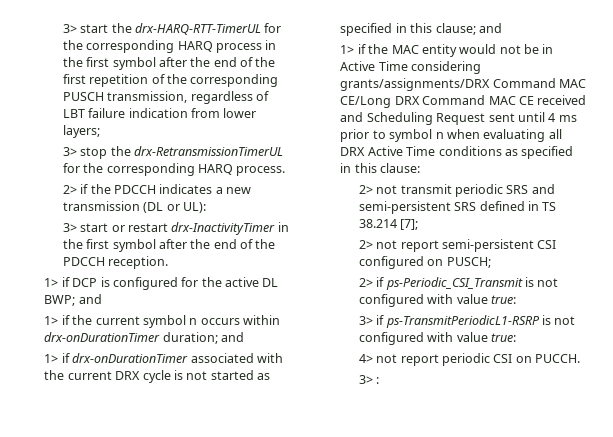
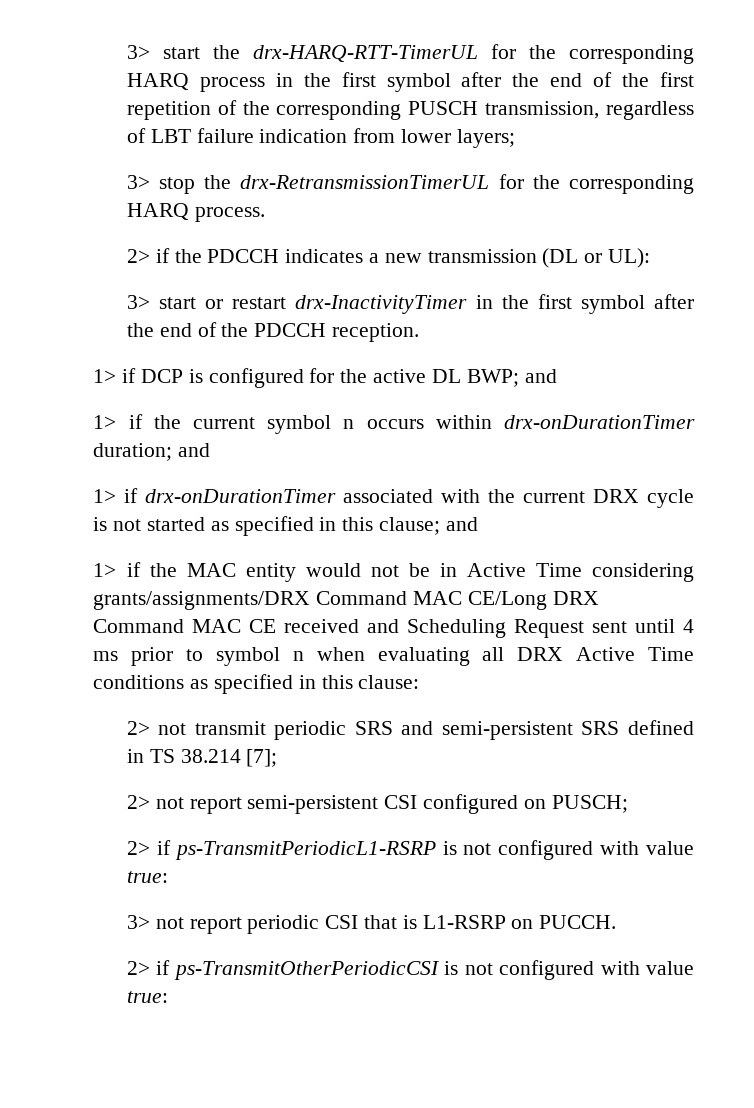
[385,277,523,290] ps-Periodic_CSI_Transmit -> [174,841,436,860] ps-TransmitPeriodicL1-RSRP
[376,315,576,328] [358,332,516,345] [358,353,581,366] [358,375,380,384] if ps-TransmitPeriodicL1-RSRP is not configured with value true: // 4> not report periodic CSI on PUCCH. // 3> : -> [155,915,617,934] [126,960,694,980] [126,991,168,1003] not report periodic CSI that is L1-RSRP on PUCCH. // 2> if ps-TransmitOtherPeriodicCSI is not configured with value true:

